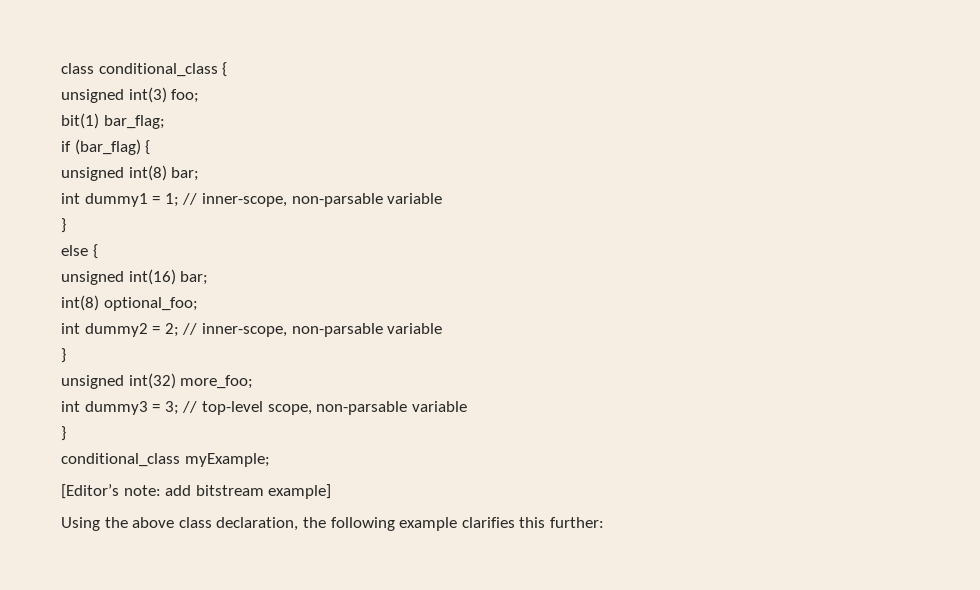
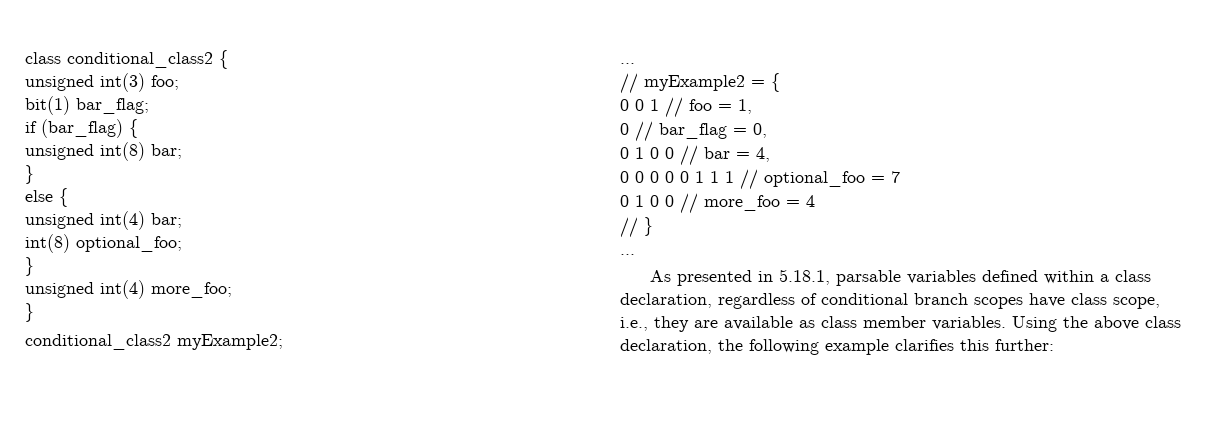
[61,63,218,77] class conditional_class -> [25,52,213,68] class conditional_class2
[61,193,443,207] // int dummy1 = 1; // inner-scope, non-parsable variable -> (182, 151) none
[128,269,176,285] int(16) -> [100,211,145,230] int(4)
[61,323,443,337] [61,348,66,363] [61,373,254,389] [61,401,467,415] [61,426,66,441] [61,453,270,467] [61,484,332,499] int dummy2 = 2; // inner-scope, non-parsable variable // } // unsigned int(32) more_foo; // int dummy3 = 3; // top-level scope, non-parsable variable // } // conditional_class myExample; // [Editor’s note: add bitstream example] // -> [25,257,34,276] [25,280,232,299] [25,303,34,322] [25,334,283,350] [620,63,635,64] [620,73,780,94] [620,97,752,118] [620,121,767,142] [620,145,770,166] [620,169,900,190] [620,193,815,214] [620,217,653,238] [620,254,635,255] [649,269,1151,286] [620,293,1160,309] [620,316,1006,332] } // unsigned int(4) more_foo; // } // conditional_class2 myExample2; // ... // // myExample2 = { // 0 0 1 // foo = 1, // 0 // bar_flag = 0, // 0 1 0 0 // bar = 4, // 0 0 0 0 0 1 1 1 // optional_foo = 7 // 0 1 0 0 // more_foo = 4 // // } // ... // As presented in 5.18.1, parsable variables defined within a class declaration, regardless of conditional branch scopes have class scope, i.e., they are available as class member variables.

